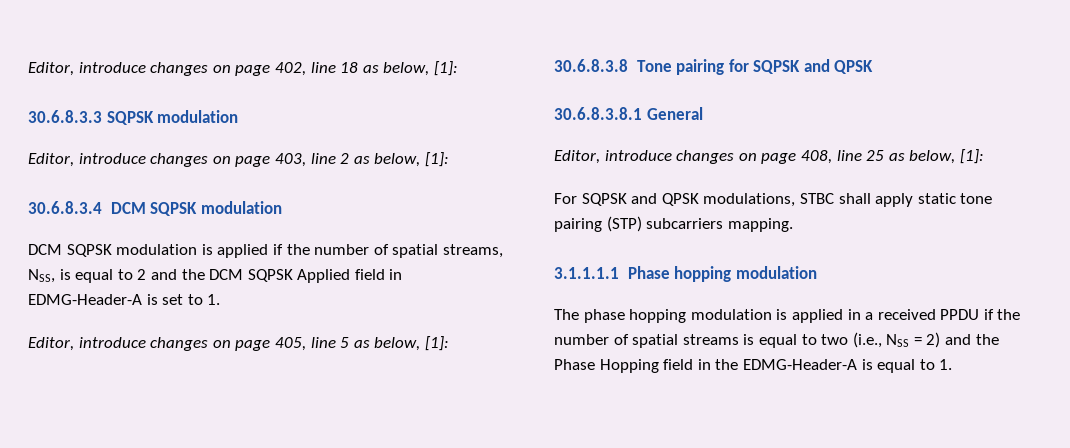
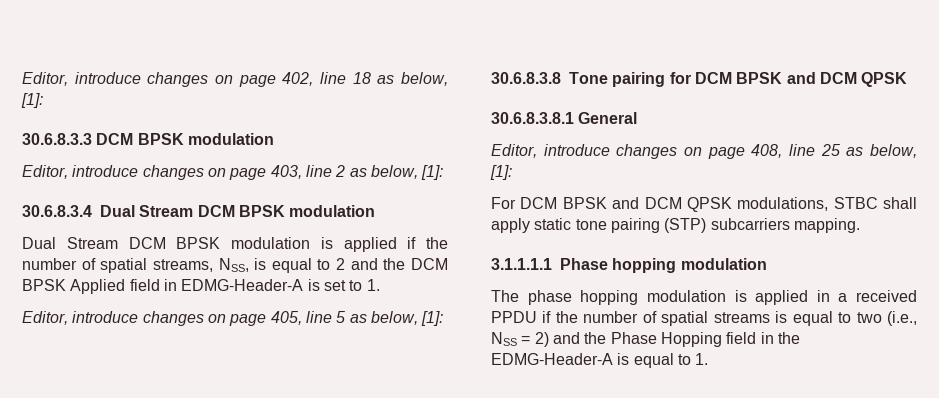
[106,111,154,125] SQPSK -> [96,133,184,145] DCM BPSK
[110,201,282,216] [28,244,112,257] DCM SQPSK modulation // DCM SQPSK -> [100,205,376,217] [22,237,221,249] Dual Stream DCM BPSK modulation // Dual Stream DCM BPSK
[247,269,293,282] SQPSK -> [22,279,66,291] BPSK
[753,59,830,74] SQPSK and -> [694,72,857,84] DCM BPSK and DCM
[581,193,658,206] SQPSK and -> [520,197,682,209] DCM BPSK and DCM

